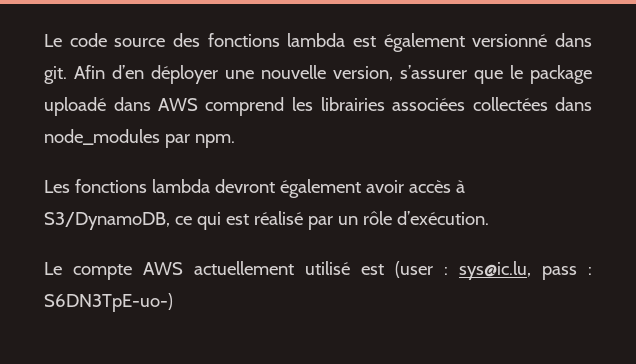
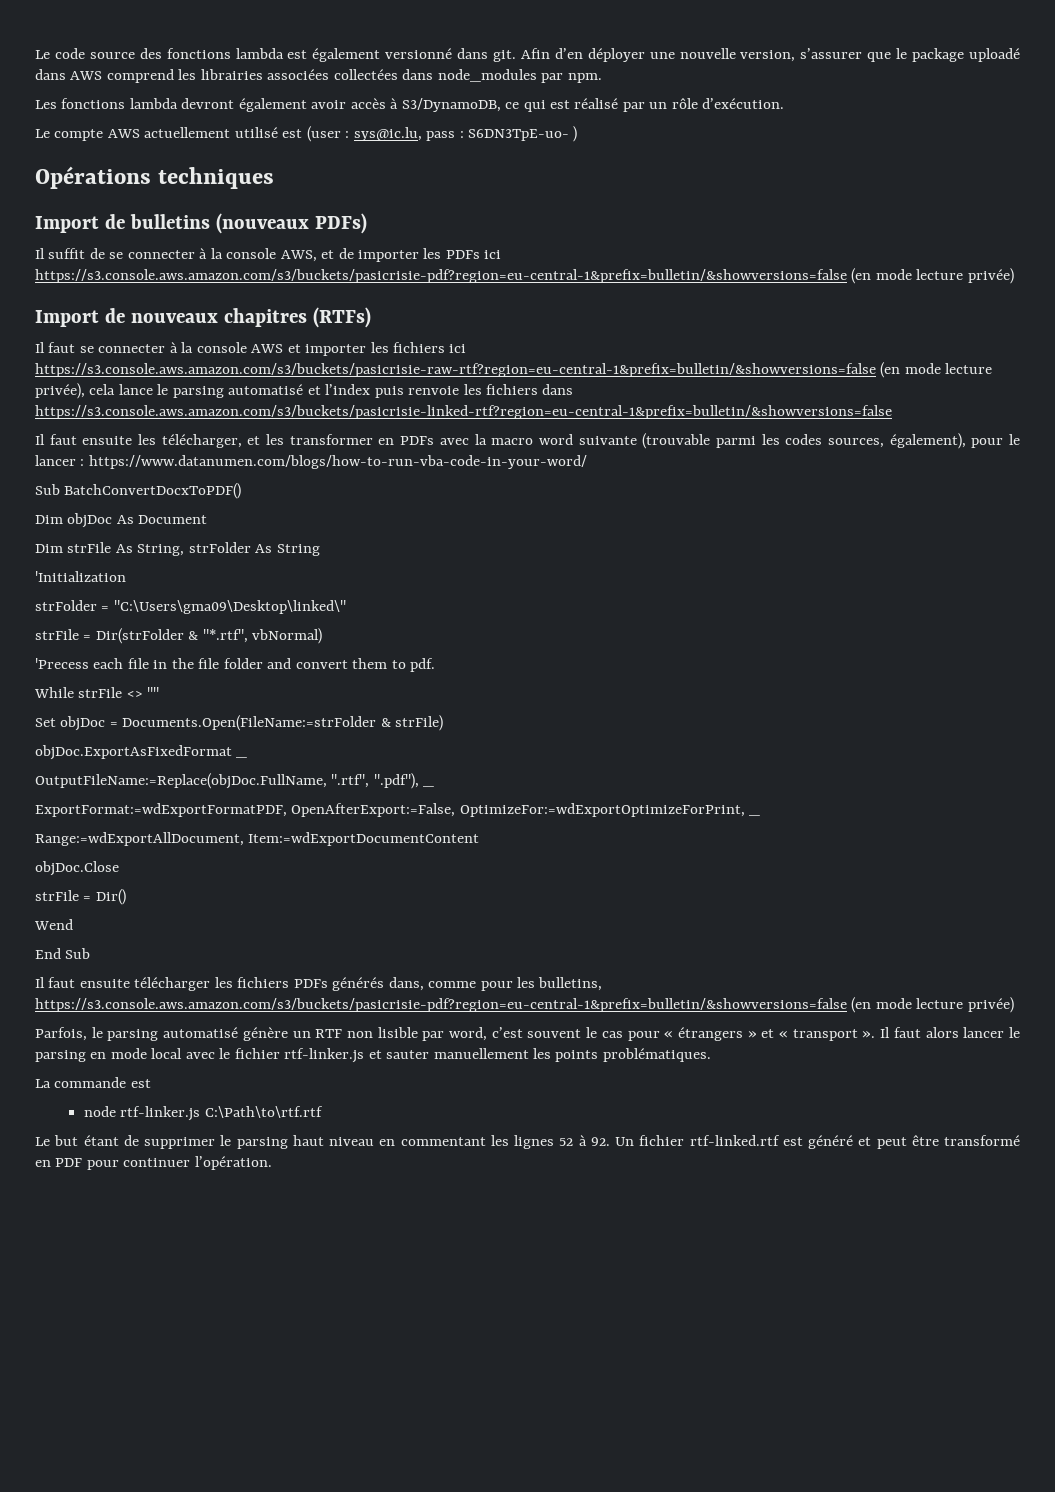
[44,293,173,312] S6DN3TpE-uo-) -> [468,126,578,142] [35,166,275,189] [35,213,367,234] [35,248,502,262] [35,268,1014,284] [35,307,371,328] [35,342,467,356] [35,362,993,378] [35,383,574,399] [35,405,892,419] [35,433,1020,449] [35,455,587,469] [35,483,242,499] [35,513,208,528] [35,542,320,556] [35,571,126,582] [35,600,346,614] [35,628,323,644] [35,658,436,672] [34,687,160,698] [35,715,444,731] [35,745,248,760] [35,773,435,789] [35,803,761,817] [35,832,480,846] [35,861,119,876] [35,889,126,905] [34,919,73,930] [35,948,91,959] [35,977,603,991] [35,997,1014,1013] [35,1027,1020,1041] [35,1048,711,1063] [35,1077,151,1088] [83,1106,323,1121] [35,1135,1020,1149] [35,1156,272,1170] S6DN3TpE-uo- ) // Opérations techniques // Import de bulletins (nouveaux PDFs) // Il suffit de se connecter à la console AWS, et de importer les PDFs ici https://s3.console.aws.amazon.com/s3/buckets/pasicrisie-pdf?region=eu-central-1&prefix=bulletin/&showversions=false (en mode lecture privée) // Import de nouveaux chapitres (RTFs) // Il faut se connecter à la console AWS et importer les fichiers ici https://s3.console.aws.amazon.com/s3/buckets/pasicrisie-raw-rtf?region=eu-central-1&prefix=bulletin/&showversions=false (en mode lecture privée), cela lance le parsing automatisé et l’index puis renvoie les fichiers dans https://s3.console.aws.amazon.com/s3/buckets/pasicrisie-linked-rtf?region=eu-central-1&prefix=bulletin/&showversions=false // Il faut ensuite les télécharger, et les transformer en PDFs avec la macro word suivante (trouvable parmi les codes sources, également), pour le lancer : https://www.datanumen.com/blogs/how-to-run-vba-code-in-your-word/ // Sub BatchConvertDocxToPDF() // Dim objDoc As Document // Dim strFile As String, strFolder As String // 'Initialization // strFolder = "C:\Users\gma09\Desktop\linked\" // strFile = Dir(strFolder & "*.rtf", vbNormal) // 'Precess each file in the file folder and convert them to pdf. // While strFile <> "" // Set objDoc = Documents.Open(FileName:=strFolder & strFile) // objDoc.ExportAsFixedFormat _ // OutputFileName:=Replace(objDoc.FullName, ".rtf", ".pdf"), _ // ExportFormat:=wdExportFormatPDF, OpenAfterExport:=False, OptimizeFor:=wdExportOptimizeForPrint, _ // Range:=wdExportAllDocument, Item:=wdExportDocumentContent // objDoc.Close // strFile = Dir() // Wend // End Sub // Il faut ensuite télécharger les fichiers PDFs générés dans, comme pour les bulletins, https://s3.console.aws.amazon.com/s3/buckets/pasicrisie-pdf?region=eu-central-1&prefix=bulletin/&showversions=false (en mode lecture privée) // Parfois, le parsing automatisé génère un RTF non lisible par word, c’est souvent le cas pour « étrangers » et « transport ». Il faut alors lancer le parsing en mode local avec le fichier rtf-linker.js et sauter manuellement les points problématiques. // La commande est // node rtf-linker.js C:\Path\to\rtf.rtf // Le but étant de supprimer le parsing haut niveau en commentant les lignes 52 à 92. Un fichier rtf-linked.rtf est généré et peut être transformé en PDF pour continuer l’opération.

